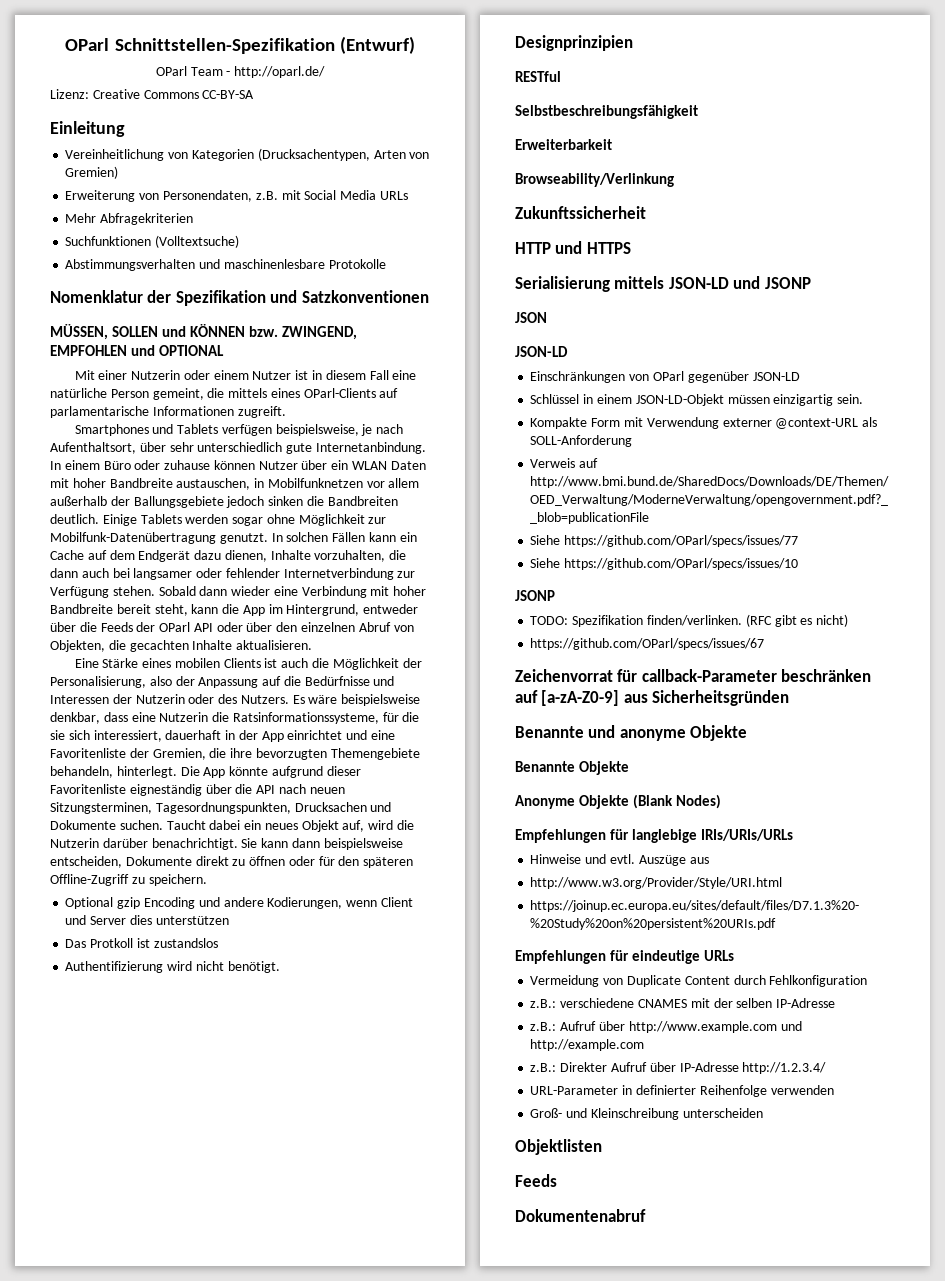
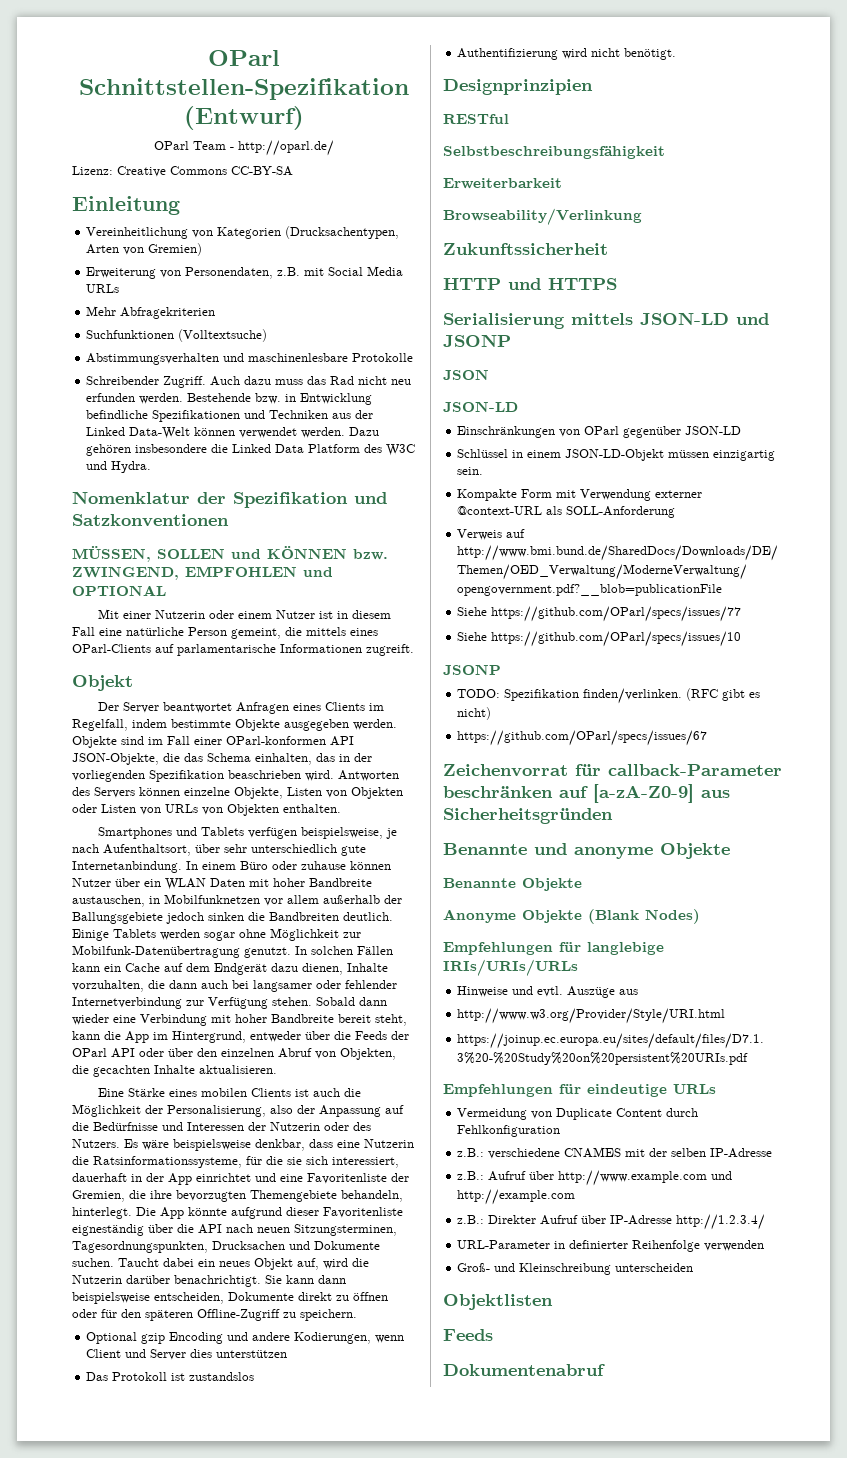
(386, 264) none -> [86,376,412,388] [86,393,373,405] [86,410,374,422] [86,427,380,439] [86,444,416,456] [86,461,152,473] // Schreibender Zugriff. Auch dazu muss das Rad nicht neu erfunden werden. Bestehende bzw. in Entwicklung befindliche Spezifikationen und Techniken aus der Linked Data-Welt können verwendet werden. Dazu gehören insbesondere die Linked Data Platform des W3C und Hydra.
(286, 412) none -> [72,675,133,691] [97,702,384,714] [72,719,397,731] [72,736,354,748] [72,753,372,765] [72,770,399,782] [72,787,403,799] [72,804,341,816] // Objekt // Der Server beantwortet Anfragen eines Clients im Regelfall, indem bestimmte Objekte ausgegeben werden. Objekte sind im Fall einer OParl-konformen API JSON-Objekte, die das Schema einhalten, das in der vorliegenden Spezifikation beaschrieben wird. Antworten des Servers können einzelne Objekte, Listen von Objekten oder Listen von URLs von Objekten enthalten.
[90,938,134,948] Protkoll -> [112,1372,168,1381] Protokoll

